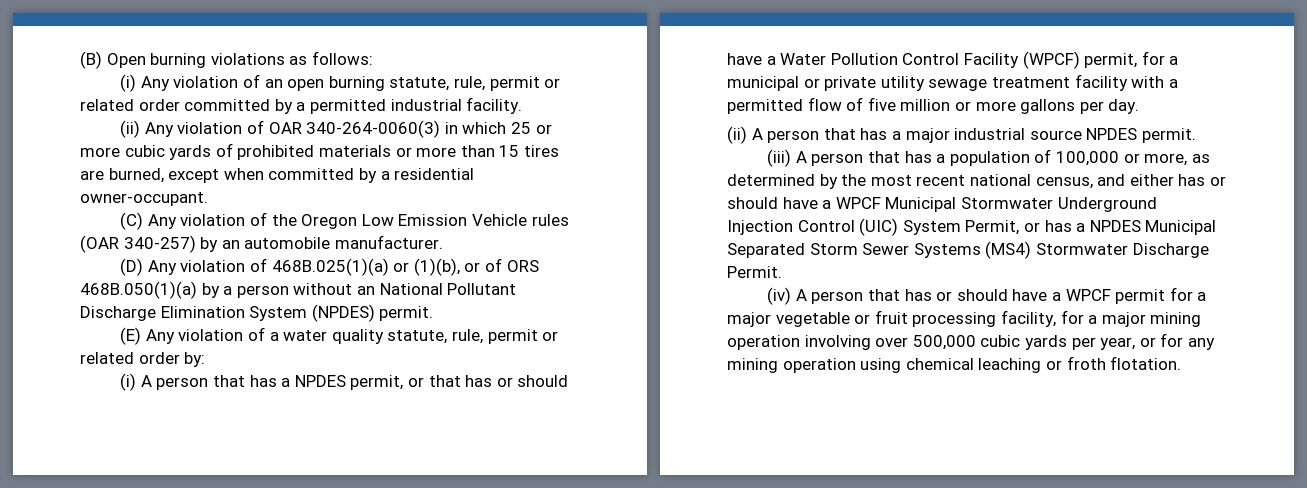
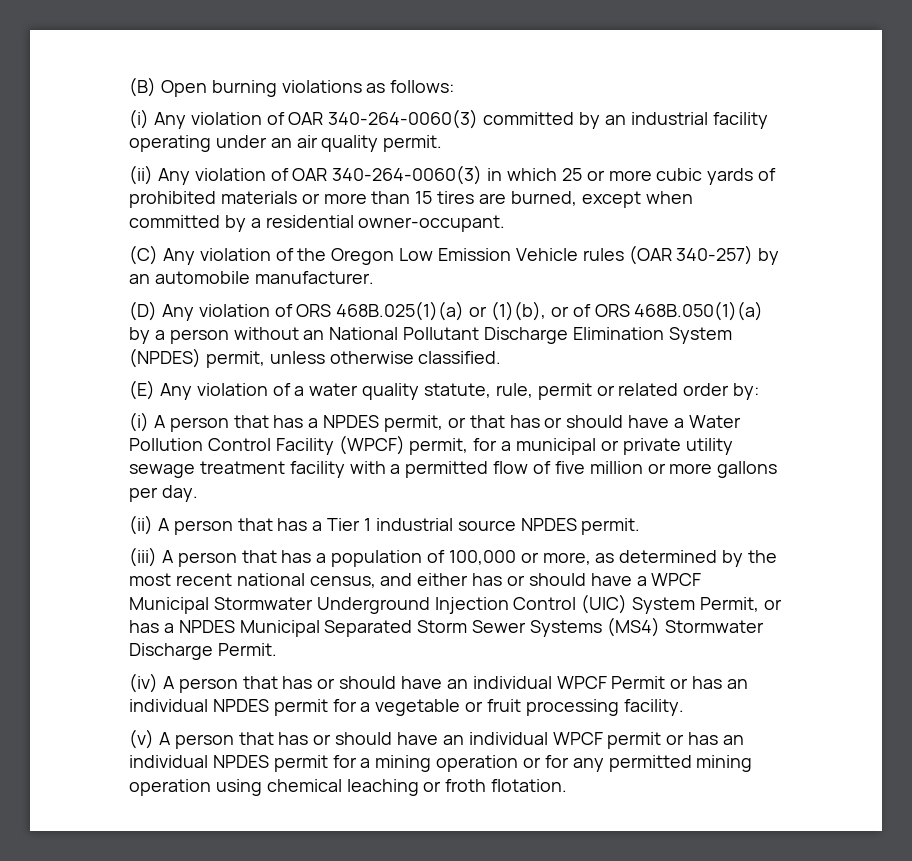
[264,76,561,91] [80,97,523,114] an open burning statute, rule, permit or related order committed by a permitted industrial facility. -> [288,109,768,129] [129,135,443,152] OAR 340-264-0060(3) committed by an industrial facility operating under an air quality permit.
(268, 265) none -> [296,304,332,317] ORS
[379,306,434,321] permit. -> [205,351,502,368] permit, unless otherwise classified.
[905,128,950,143] major -> [327,518,372,531] Tier 1
[1052,287,1207,304] [727,312,771,327] a WPCF permit for a major -> [446,676,749,689] [129,699,371,716] an individual WPCF Permit or has an individual NPDES permit for a
[1000,310,1202,327] [727,335,1136,350] facility, for a major mining operation involving over 500,000 cubic yards per year, -> [623,699,684,716] [129,729,745,749] [129,755,519,772] facility. // (v) A person that has or should have an individual WPCF permit or has an individual NPDES permit for a mining operation
(1215, 344) none -> [608,755,692,772] permitted

